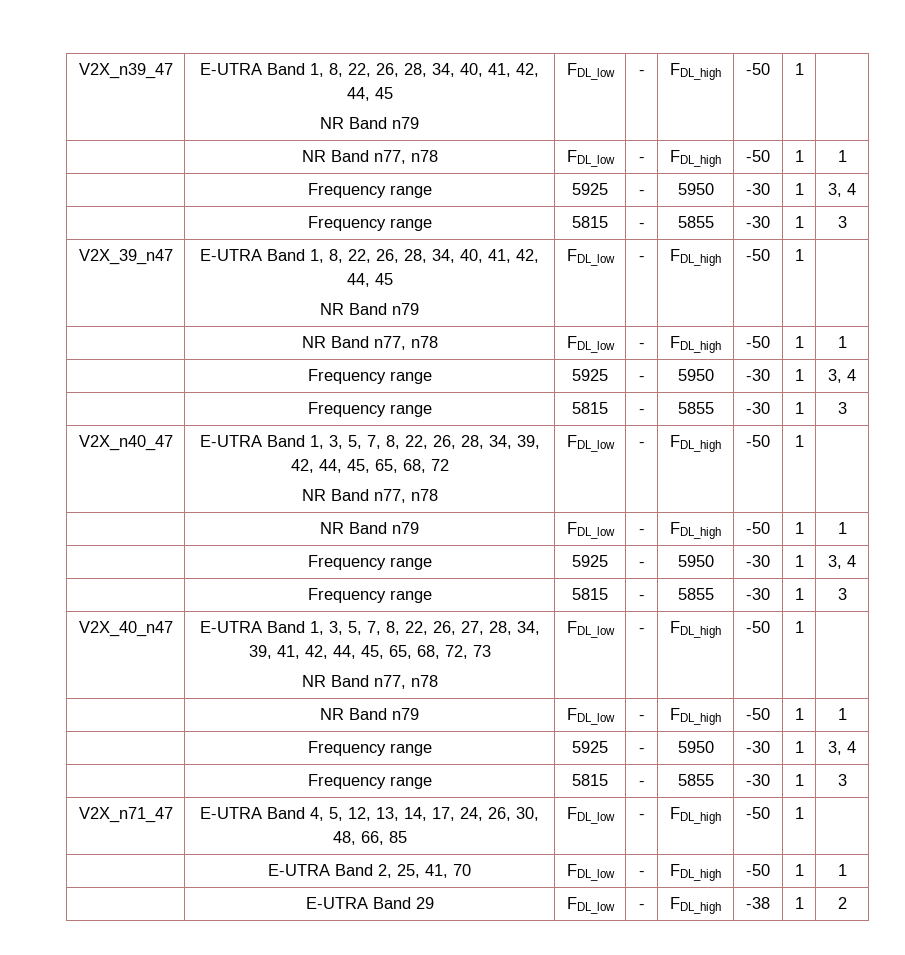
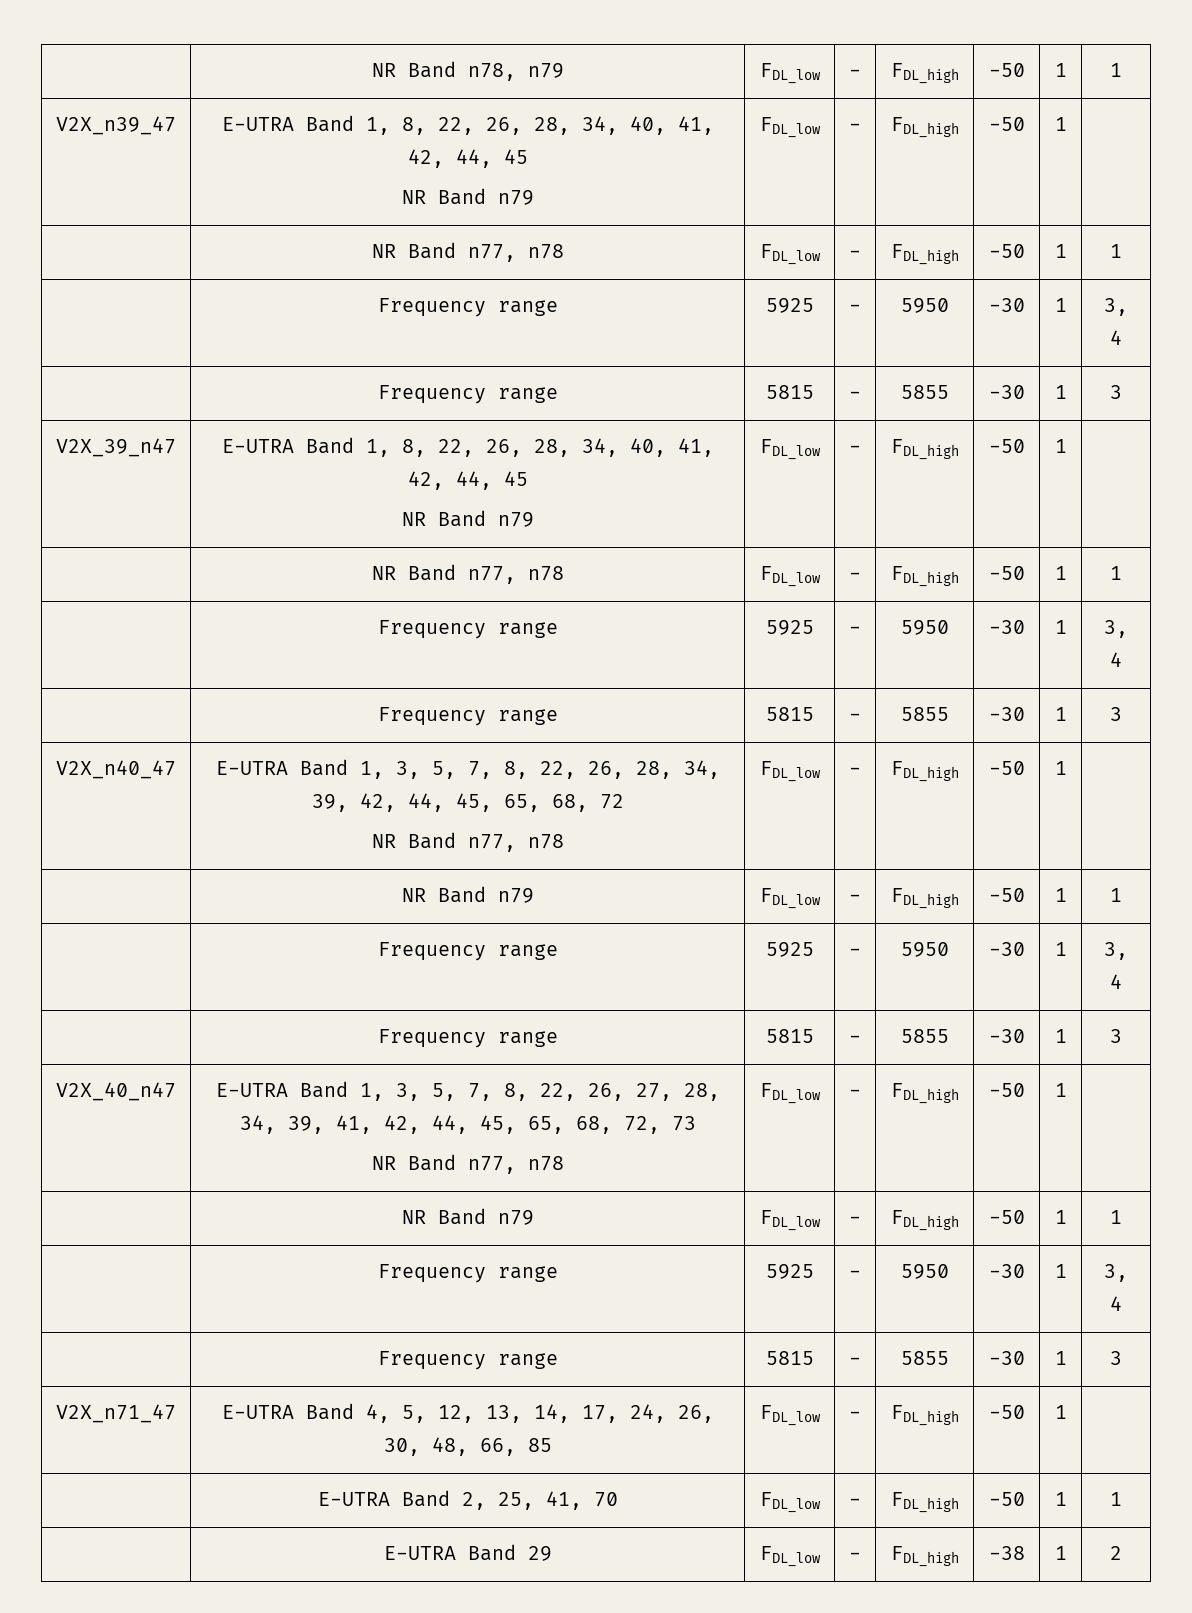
(78, 71) none -> [371,61,564,81] [759,63,821,84] [849,69,861,77] [890,63,959,84] [988,63,1025,77] [1054,63,1067,77] [1110,63,1122,77] | NR Band n78, n79 | FDL_low | - | FDL_high | -50 | 1 | 1 //

